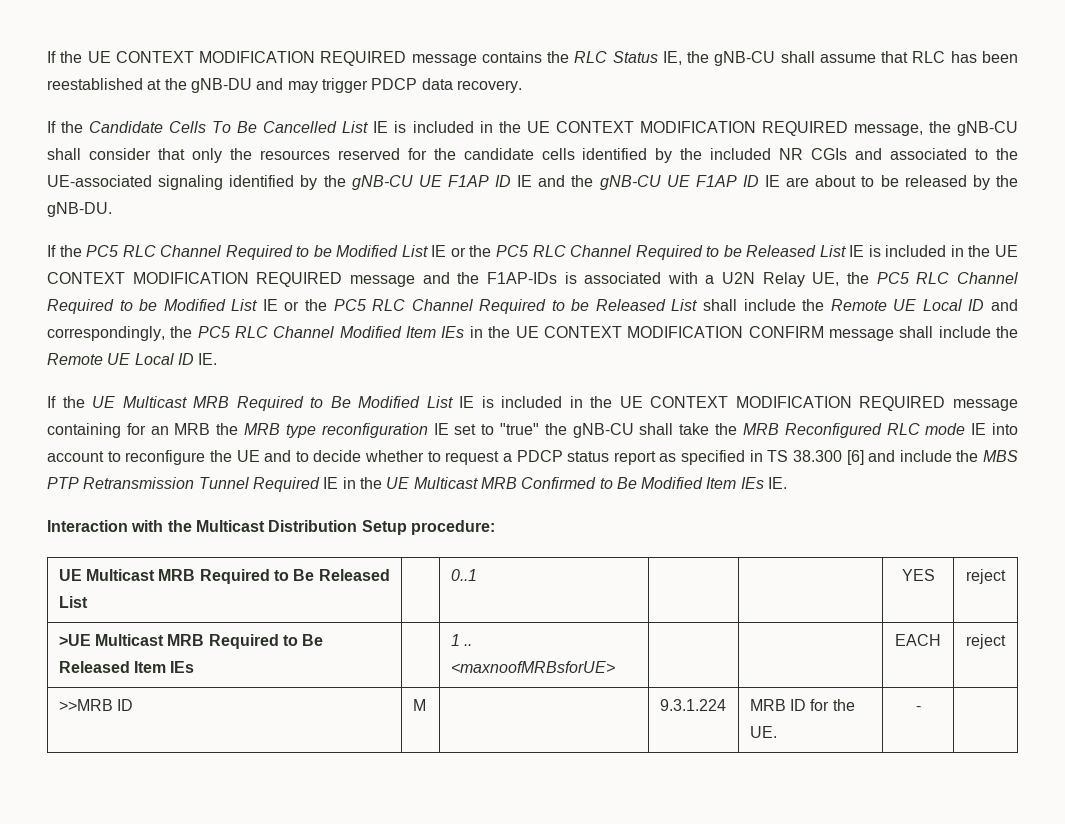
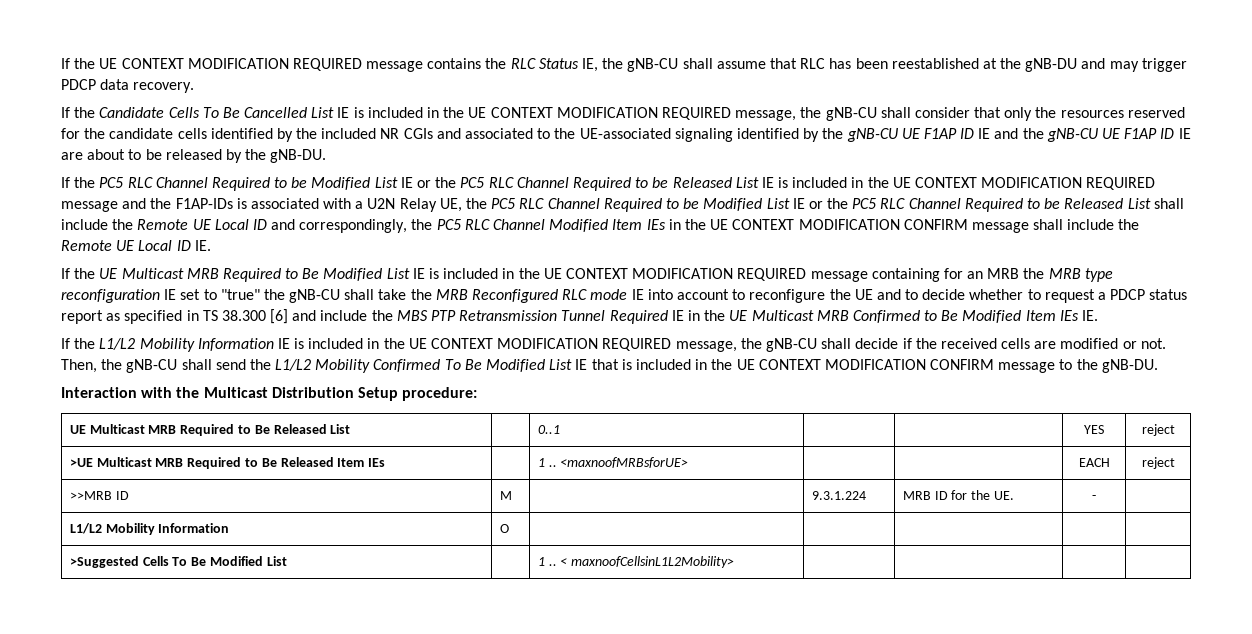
(788, 483) none -> [61,338,1166,352] [61,359,1158,373] // If the L1/L2 Mobility Information IE is included in the UE CONTEXT MODIFICATION REQUIRED message, the gNB-CU shall decide if the received cells are modified or not. Then, the gNB-CU shall send the L1/L2 Mobility Confirmed To Be Modified List IE that is included in the UE CONTEXT MODIFICATION CONFIRM message to the gNB-DU.
(921, 708) none -> [69,523,230,535] [499,524,509,533] [69,556,287,568] [537,556,735,568] // L1/L2 Mobility Information | O | | | | | // >Suggested Cells To Be Modified List | | 1 .. < maxnoofCellsinL1L2Mobility> | | | |

